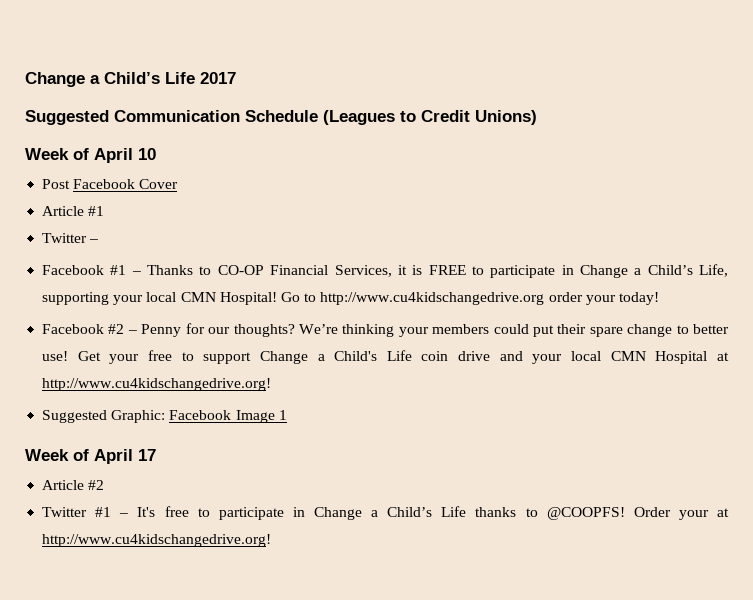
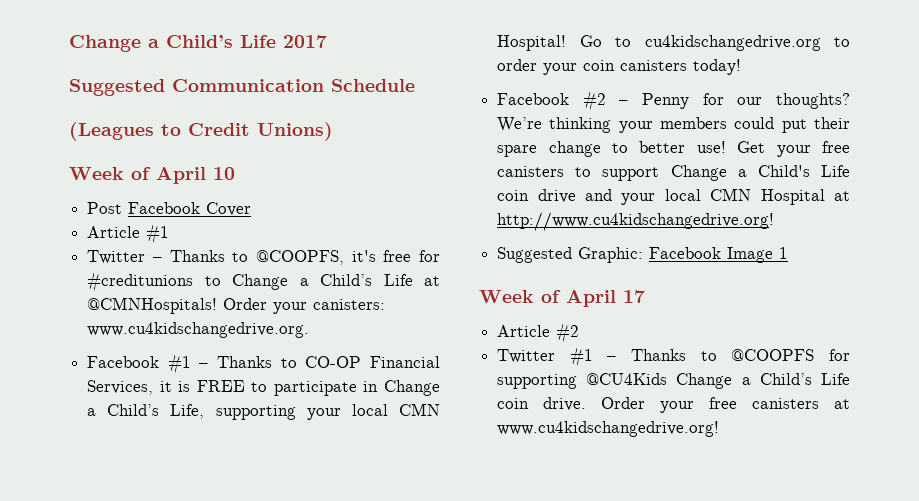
(318, 116) none -> (415, 85) //
(99, 241) none -> [169,250,440,265] [87,272,440,292] [87,297,386,314] [87,322,310,338] Thanks to @COOPFS, it's free for #creditunions to Change a Child’s Life at @CMNHospitals! Order your canisters: www.cu4kidschangedrive.org.
[320,292,616,305] http://www.cu4kidschangedrive.org order your -> [644,35,850,51] [497,59,688,75] cu4kidschangedrive.org to order your coin canisters
(172, 355) none -> [497,166,565,177] canisters
[137,506,730,520] [42,534,272,547] It's free to participate in Change a Child’s Life thanks to @COOPFS! Order your at http://www.cu4kidschangedrive.org! -> [631,349,850,361] [497,373,850,389] [497,397,850,413] [497,421,720,437] Thanks to @COOPFS for supporting @CU4Kids Change a Child’s Life coin drive. Order your free canisters at www.cu4kidschangedrive.org!

